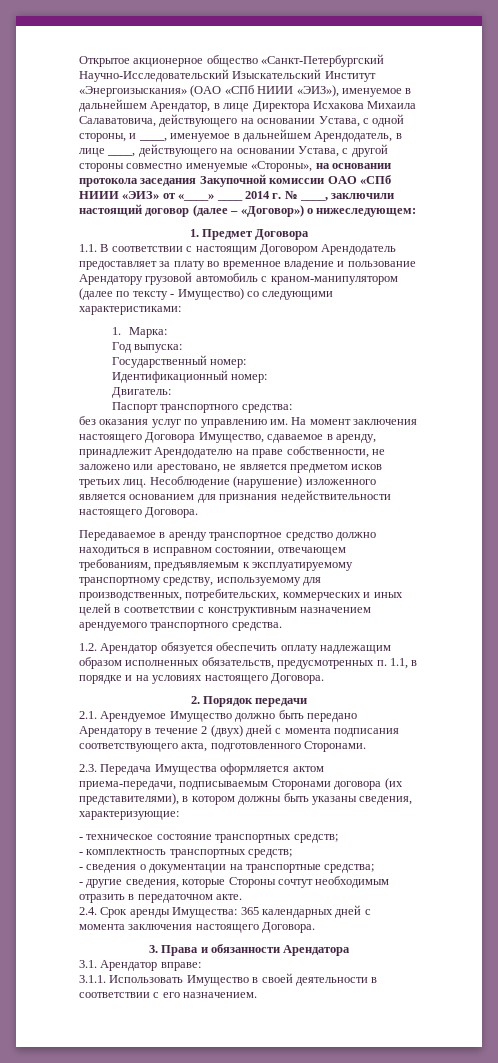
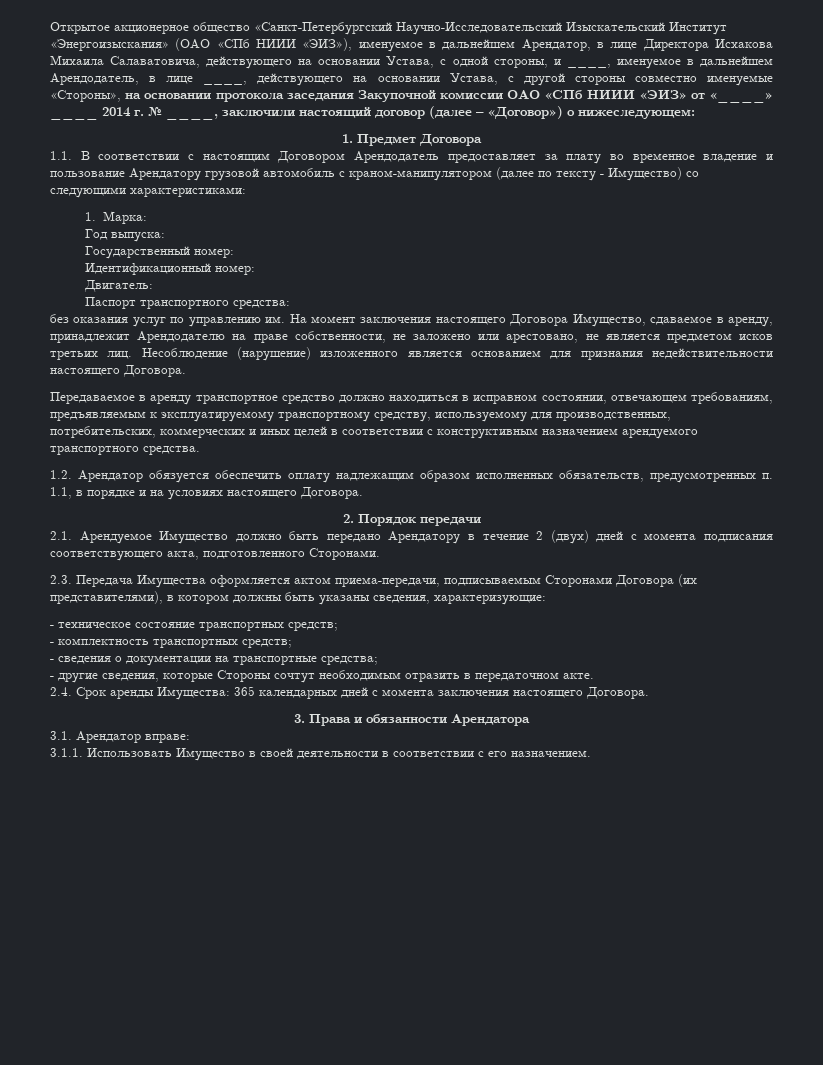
[334,781,382,790] договора -> [615,575,674,587] Договора

